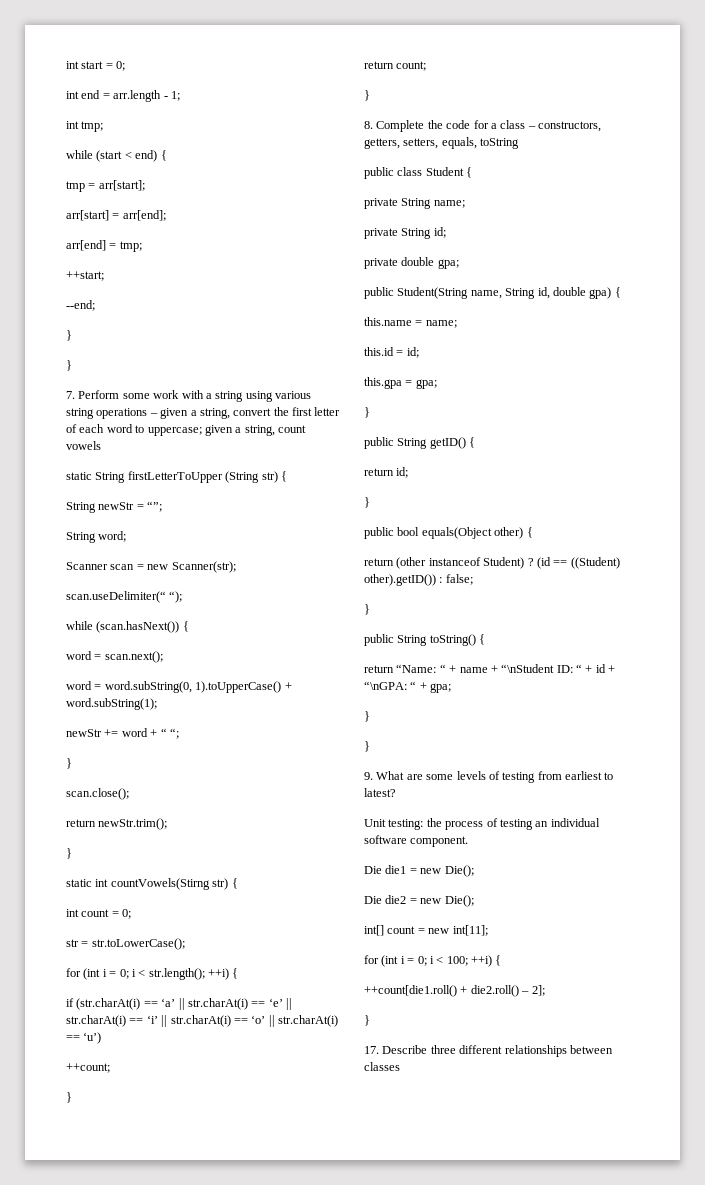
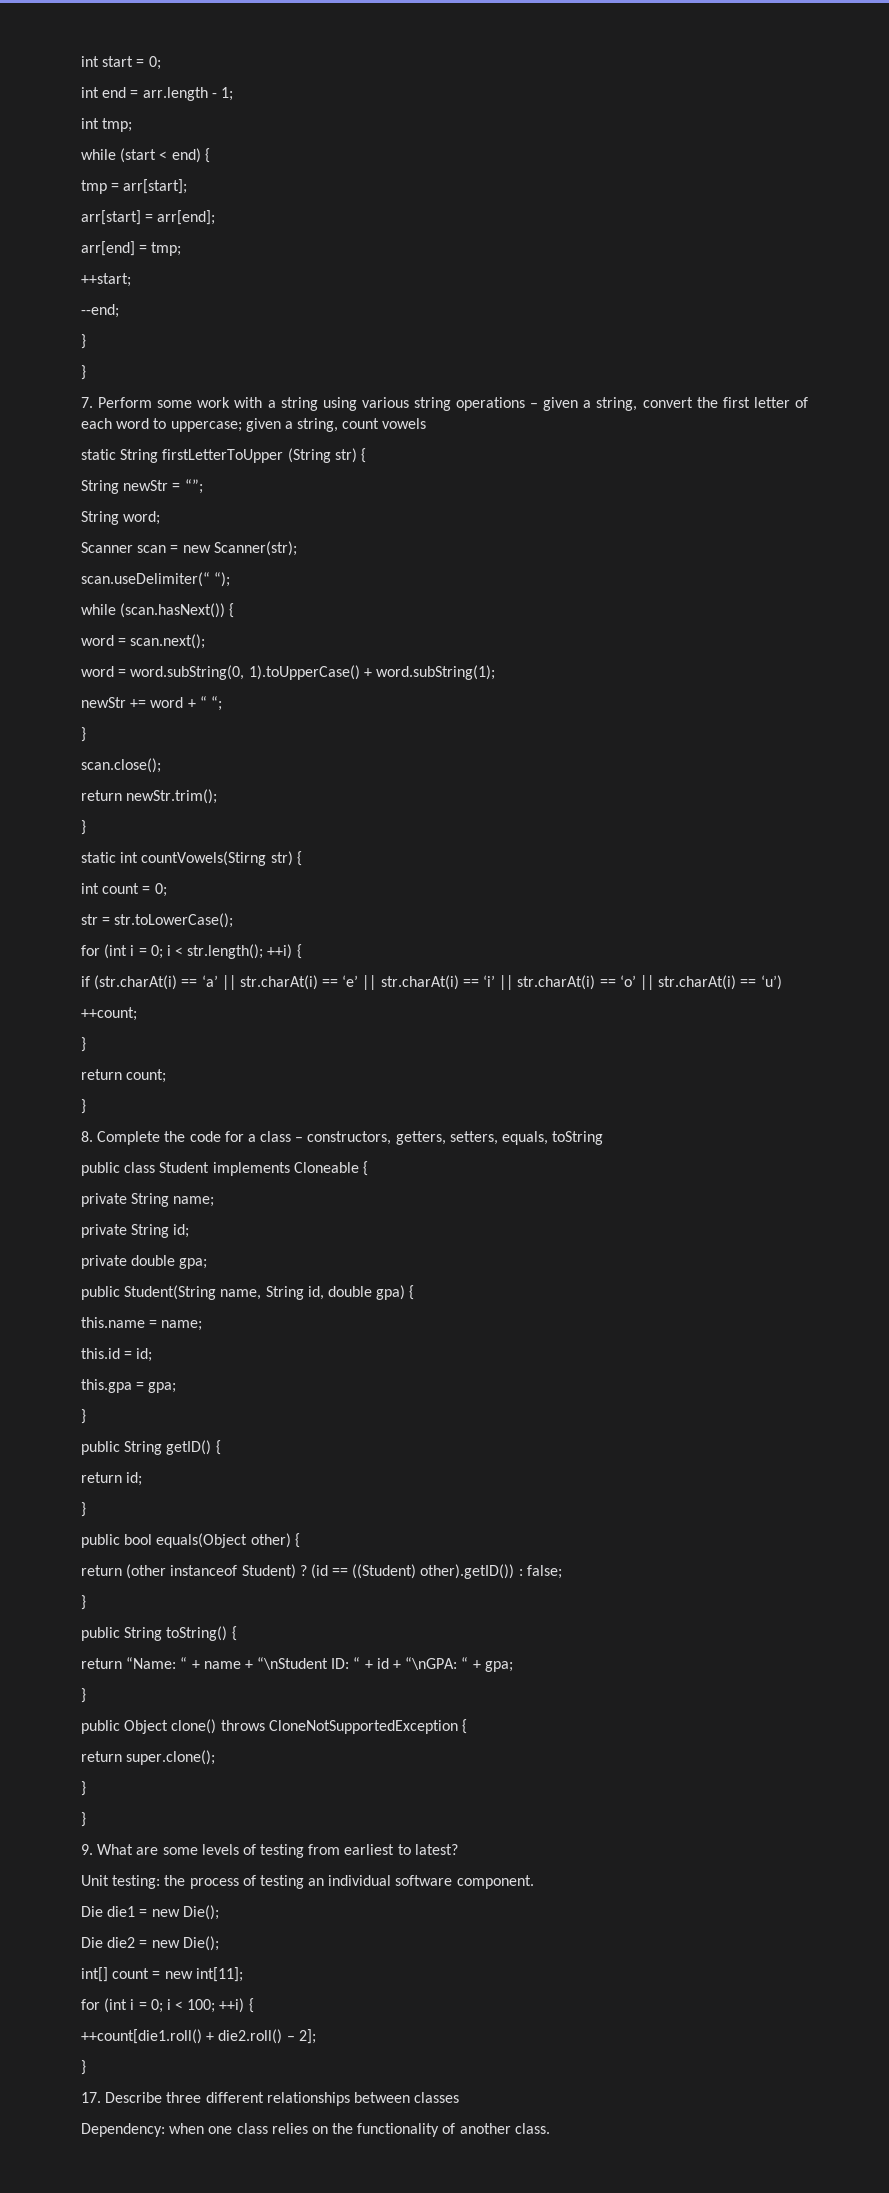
(464, 171) none -> [212,1162,359,1176] implements Cloneable
(370, 716) none -> [81,1719,467,1734] [81,1750,216,1765] [81,1781,86,1796] // public Object clone() throws CloneNotSupportedException { // return super.clone(); // }
(400, 1066) none -> [81,2123,550,2137] // Dependency: when one class relies on the functionality of another class.

